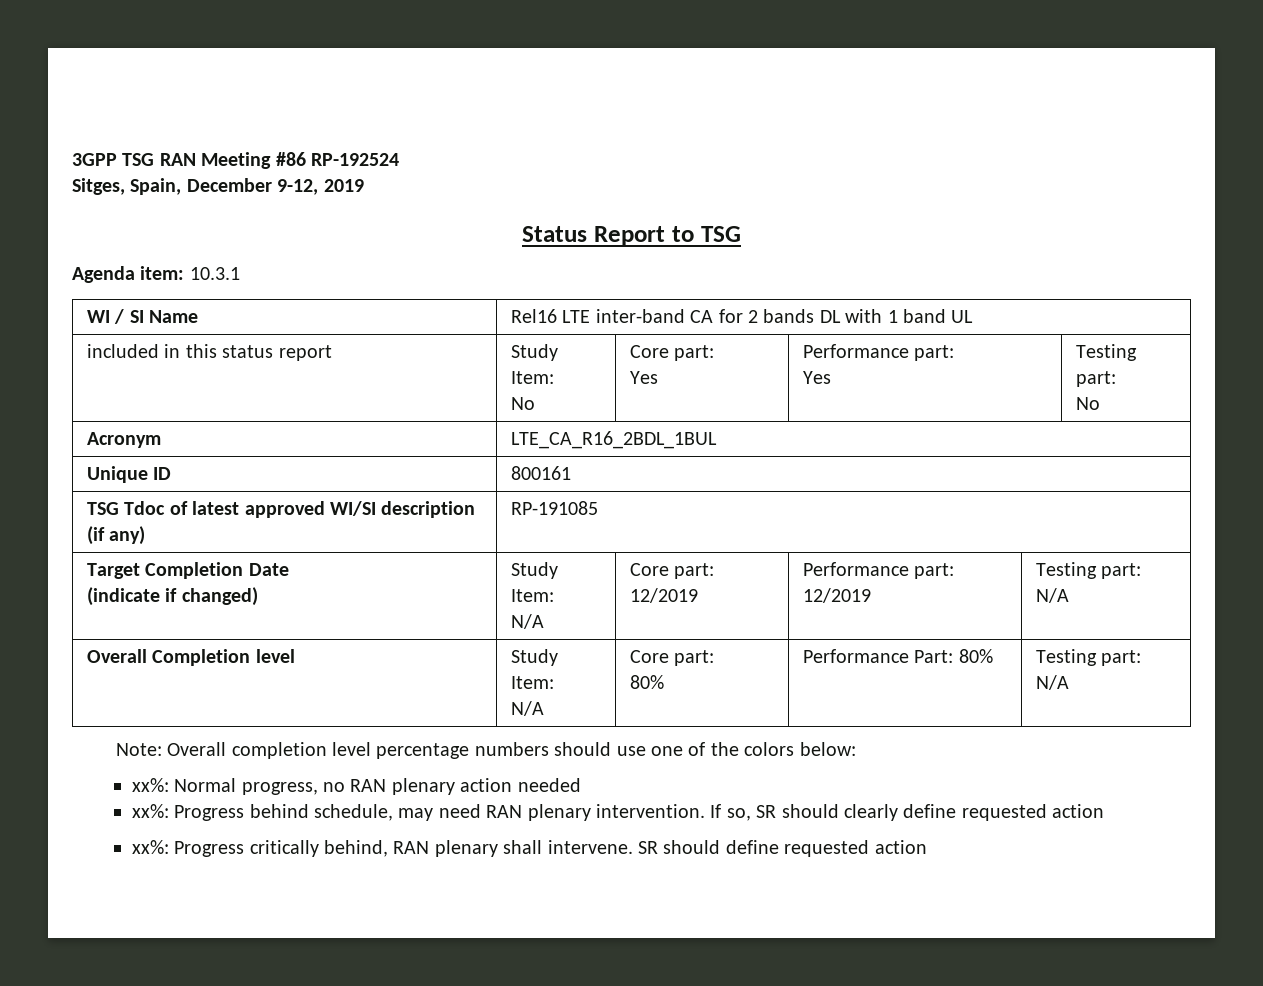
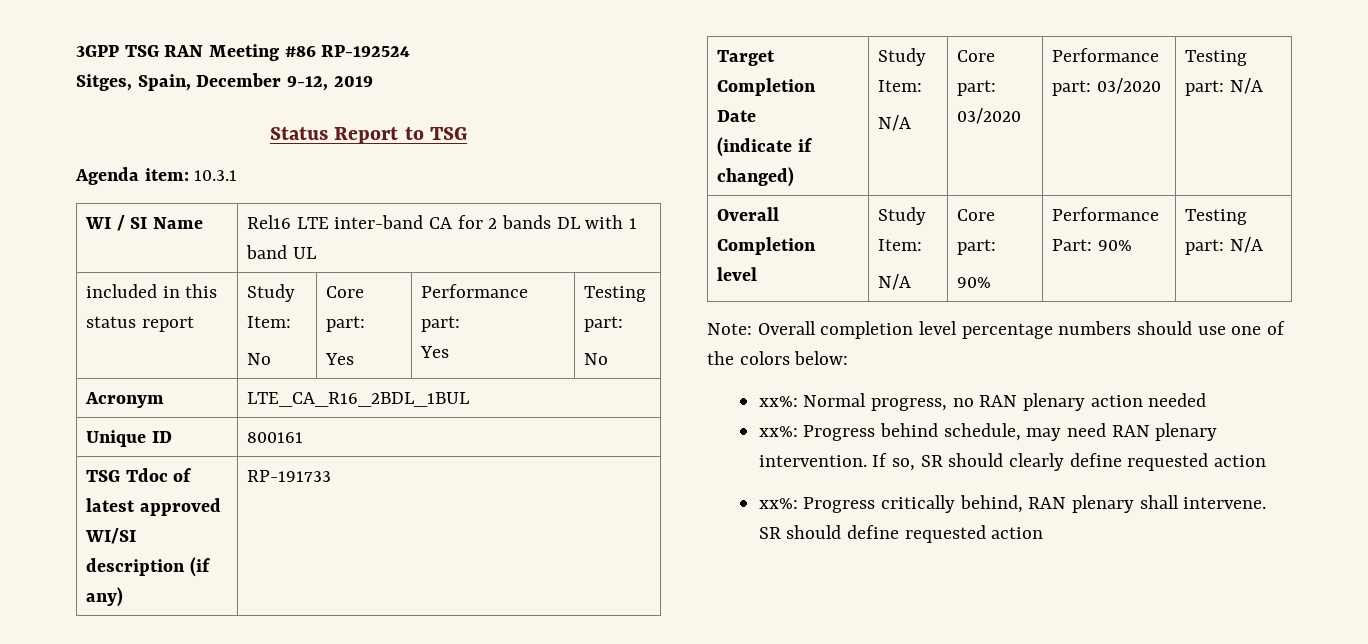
[510,501,598,515] RP-191085 -> [246,470,331,482] RP-191733
[629,588,698,603] [802,562,955,579] [802,588,871,603] 12/2019 | Performance part: 12/2019 -> [956,108,1021,124] [1051,48,1159,62] [1051,78,1161,96] 03/2020 | Performance part: 03/2020
[629,675,664,689] 80% -> [956,277,991,288] 90%
[958,649,993,663] 80% -> [1097,240,1132,251] 90%

